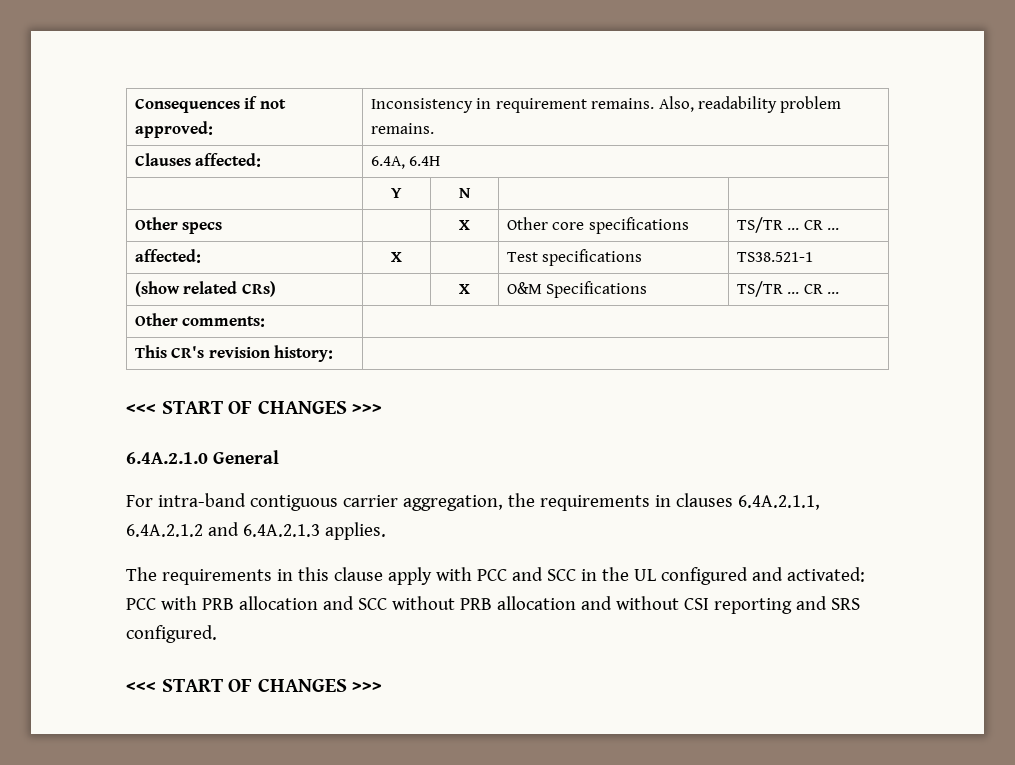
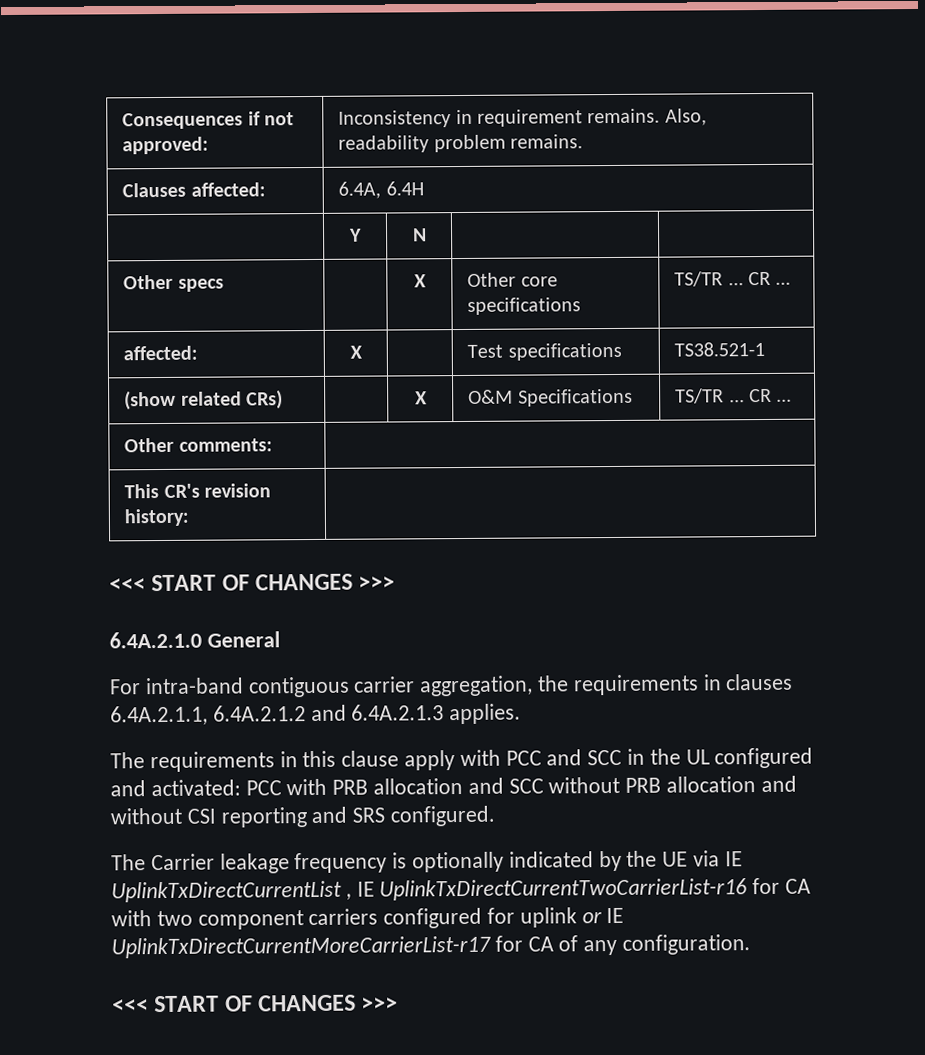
(217, 634) none -> [111,850,743,874] [111,877,812,903] [111,907,625,930] [111,934,752,959] // The Carrier leakage frequency is optionally indicated by the UE via IE UplinkTxDirectCurrentList , IE UplinkTxDirectCurrentTwoCarrierList-r16 for CA with two component carriers configured for uplink or IE UplinkTxDirectCurrentMoreCarrierList-r17 for CA of any configuration.

